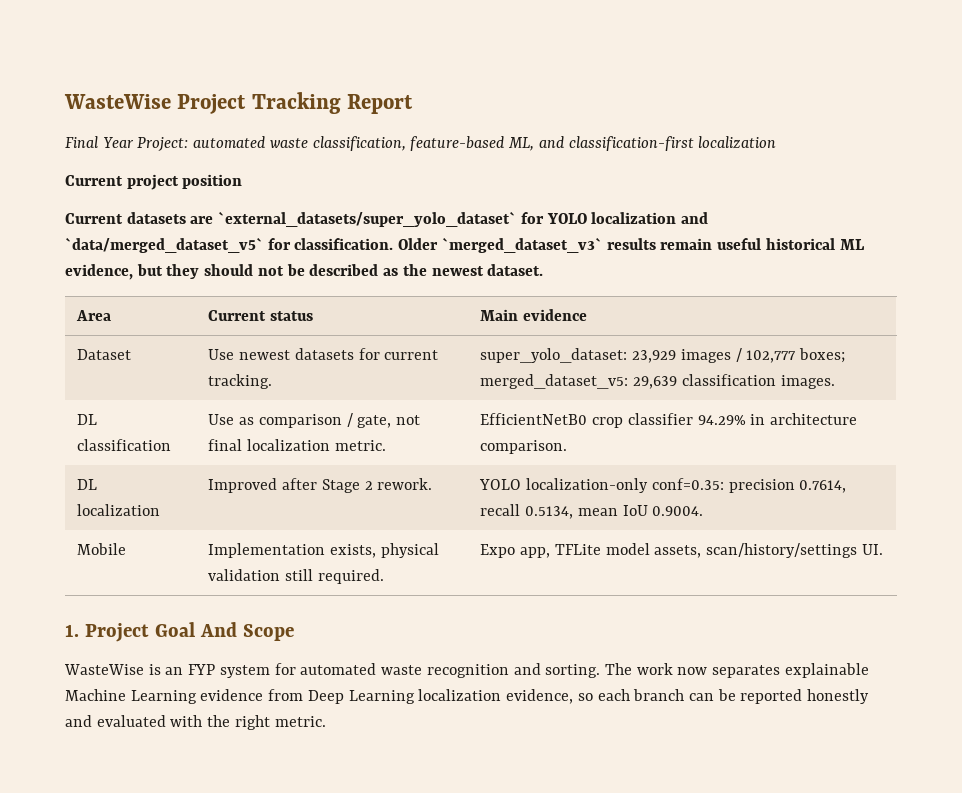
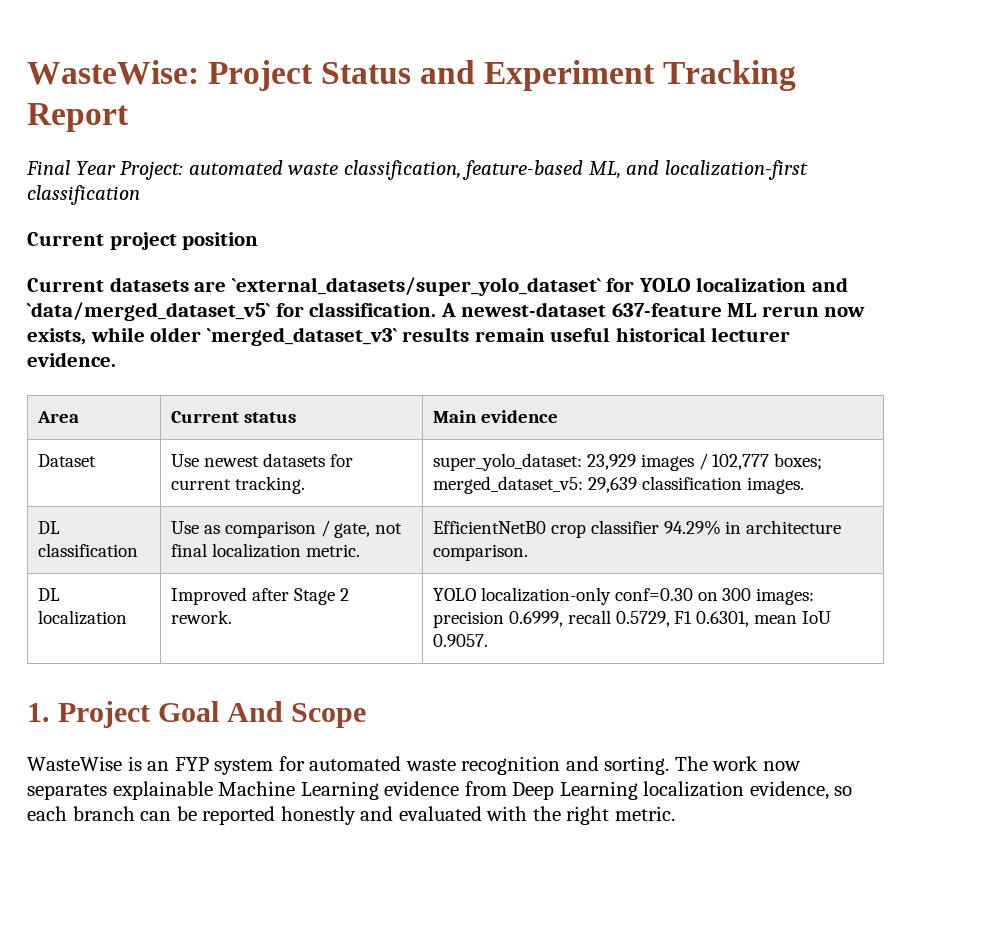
[64,94,247,114] WasteWise Project -> [27,60,656,91] WasteWise: Project Status and Experiment
[568,136,777,151] classification-first localization -> [664,160,808,180] [27,185,140,205] localization-first classification
[398,238,439,250] Older -> [440,302,866,317] [27,327,202,345] A newest-dataset 637-feature ML rerun now exists, while older
[839,239,864,250] [65,264,544,280] ML evidence, but they should not be described as the newest dataset. -> [711,327,791,342] [27,352,116,367] lecturer evidence.
[651,478,847,493] [480,504,704,519] [77,543,127,555] [208,543,439,558] [208,569,384,584] [480,543,883,558] conf=0.35: precision 0.7614, recall 0.5134, mean IoU 0.9004. // Mobile | Implementation exists, physical validation still required. | Expo app, TFLite model assets, scan/history/settings UI. -> [614,588,815,605] [432,610,832,628] [432,634,488,647] conf=0.30 on 300 images: precision 0.6999, recall 0.5729, F1 0.6301, mean IoU 0.9057.

